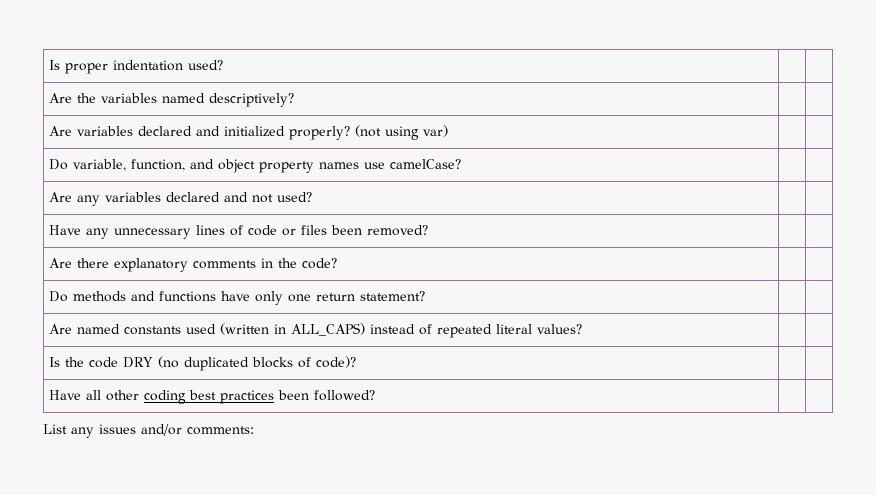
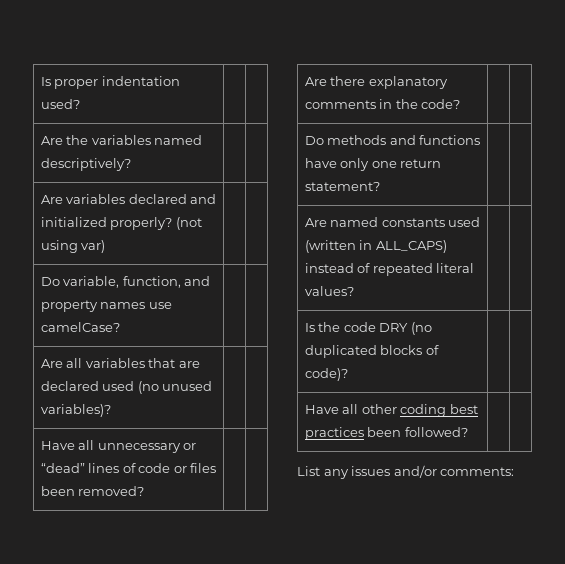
[218,159,256,173] object -> (211, 281) none
[77,192,313,206] [49,225,192,239] any variables declared and not used? | | // Have any unnecessary -> [66,358,200,368] [40,381,213,394] [40,404,111,417] [40,440,197,453] [40,463,85,473] all variables that are declared used (no unused variables)? | | // Have all unnecessary or “dead”

